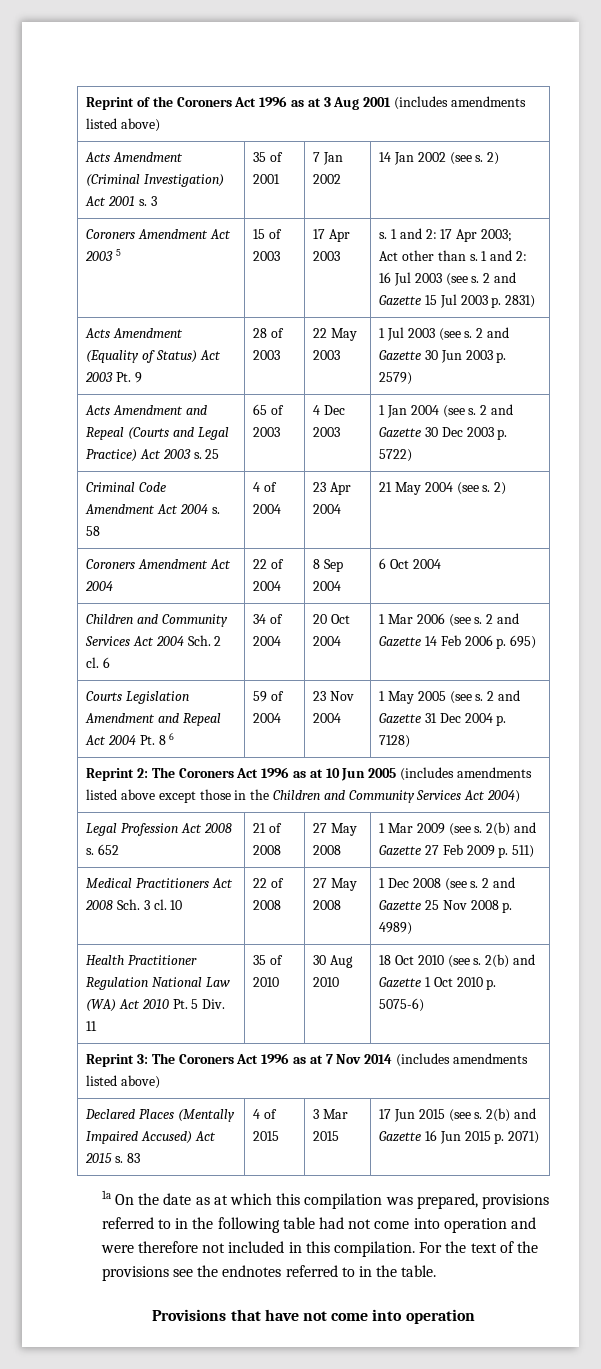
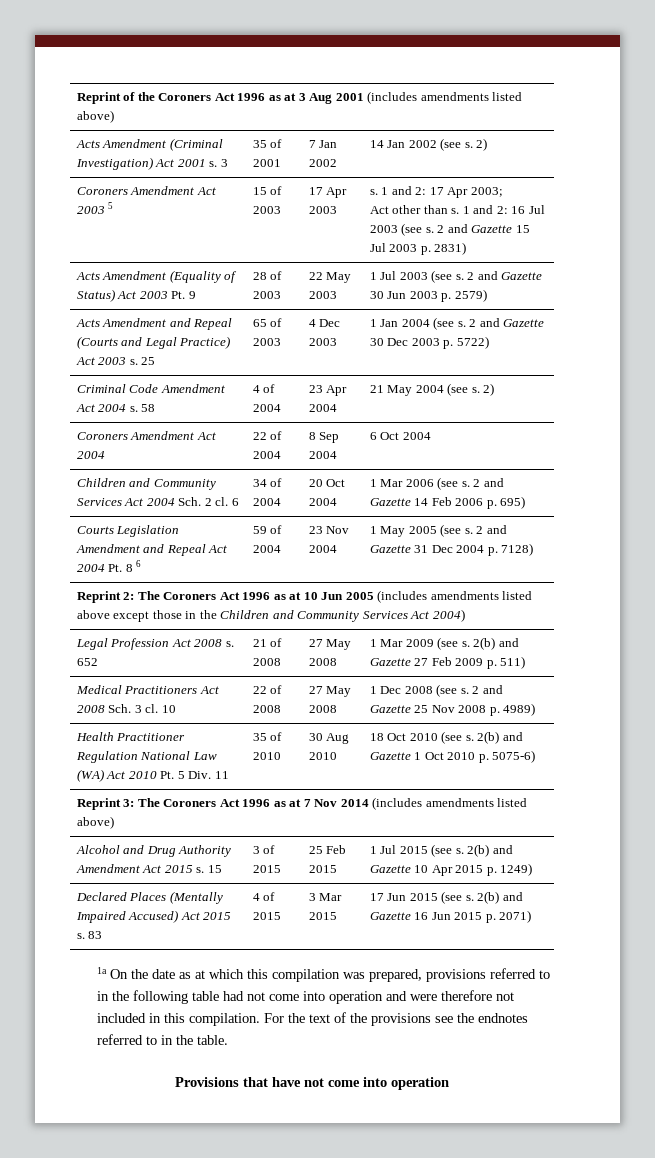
(161, 1082) none -> [75,845,232,857] [75,864,222,873] [252,845,276,854] [252,865,281,873] [308,845,347,854] [308,865,337,873] [369,844,513,857] [369,863,533,876] // Alcohol and Drug Authority Amendment Act 2015 s. 15 | 3 of 2015 | 25 Feb 2015 | 1 Jul 2015 (see s. 2(b) and Gazette 10 Apr 2015 p. 1249)

